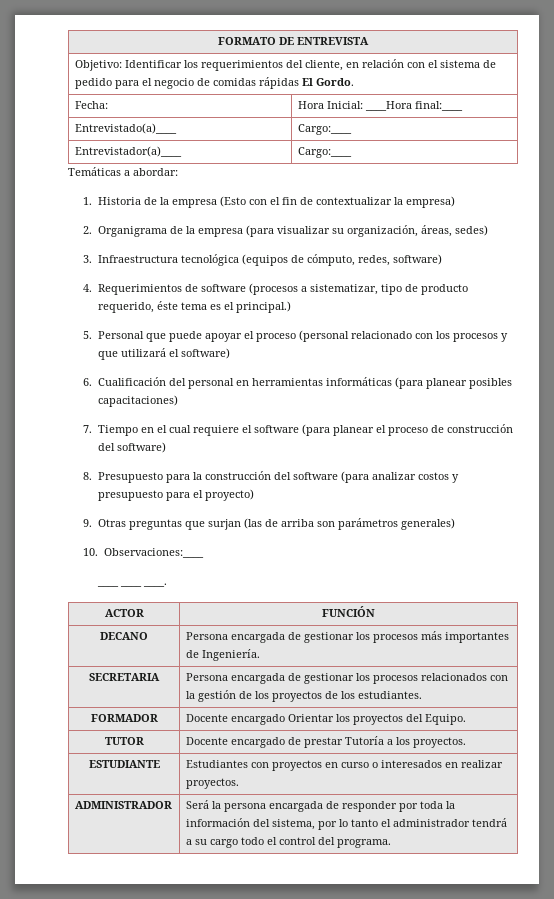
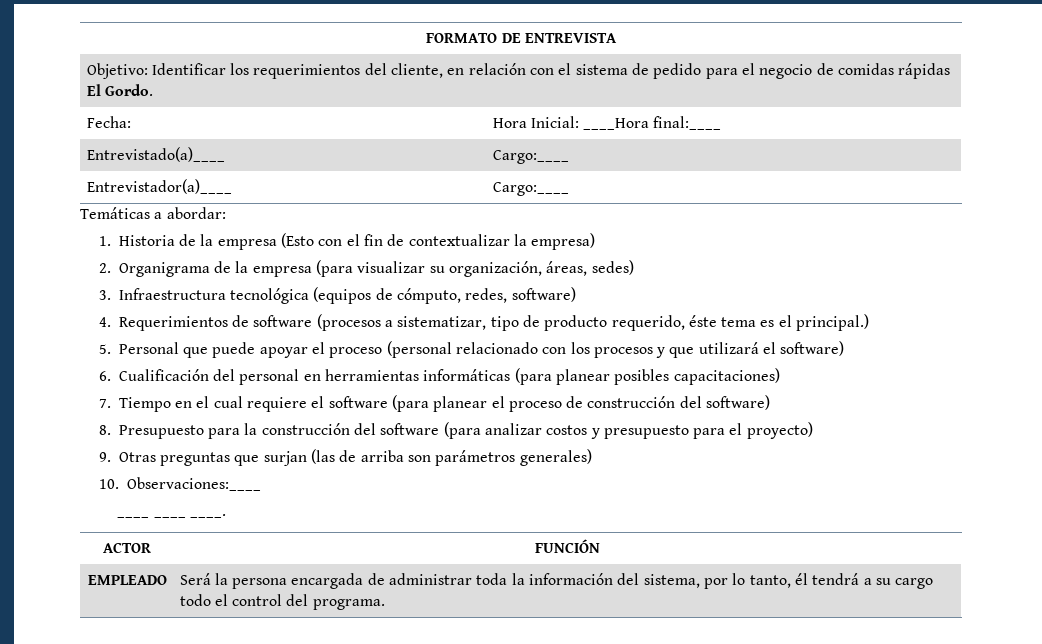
[100,632,148,640] [185,631,509,643] [185,649,260,661] [89,673,160,681] [185,673,508,684] [185,690,422,702] [90,714,158,722] [185,714,466,725] [104,737,144,745] [185,736,466,748] [88,760,160,768] [185,760,503,771] [185,778,239,789] [74,801,172,809] DECANO | Persona encargada de gestionar los procesos más importantes de Ingeniería. // SECRETARIA | Persona encargada de gestionar los procesos relacionados con la gestión de los proyectos de los estudiantes. // FORMADOR | Docente encargado Orientar los proyectos del Equipo. // TUTOR | Docente encargado de prestar Tutoría a los proyectos. // ESTUDIANTE | Estudiantes con proyectos en curso o interesados en realizar proyectos. // ADMINISTRADOR -> [87,575,167,585] EMPLEADO
[341,801,418,812] responder por -> [389,573,473,585] administrar
[350,819,470,827] tanto el administrador -> [749,573,808,588] tanto, él

